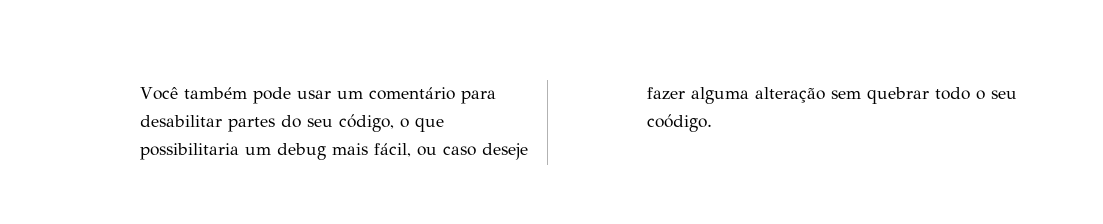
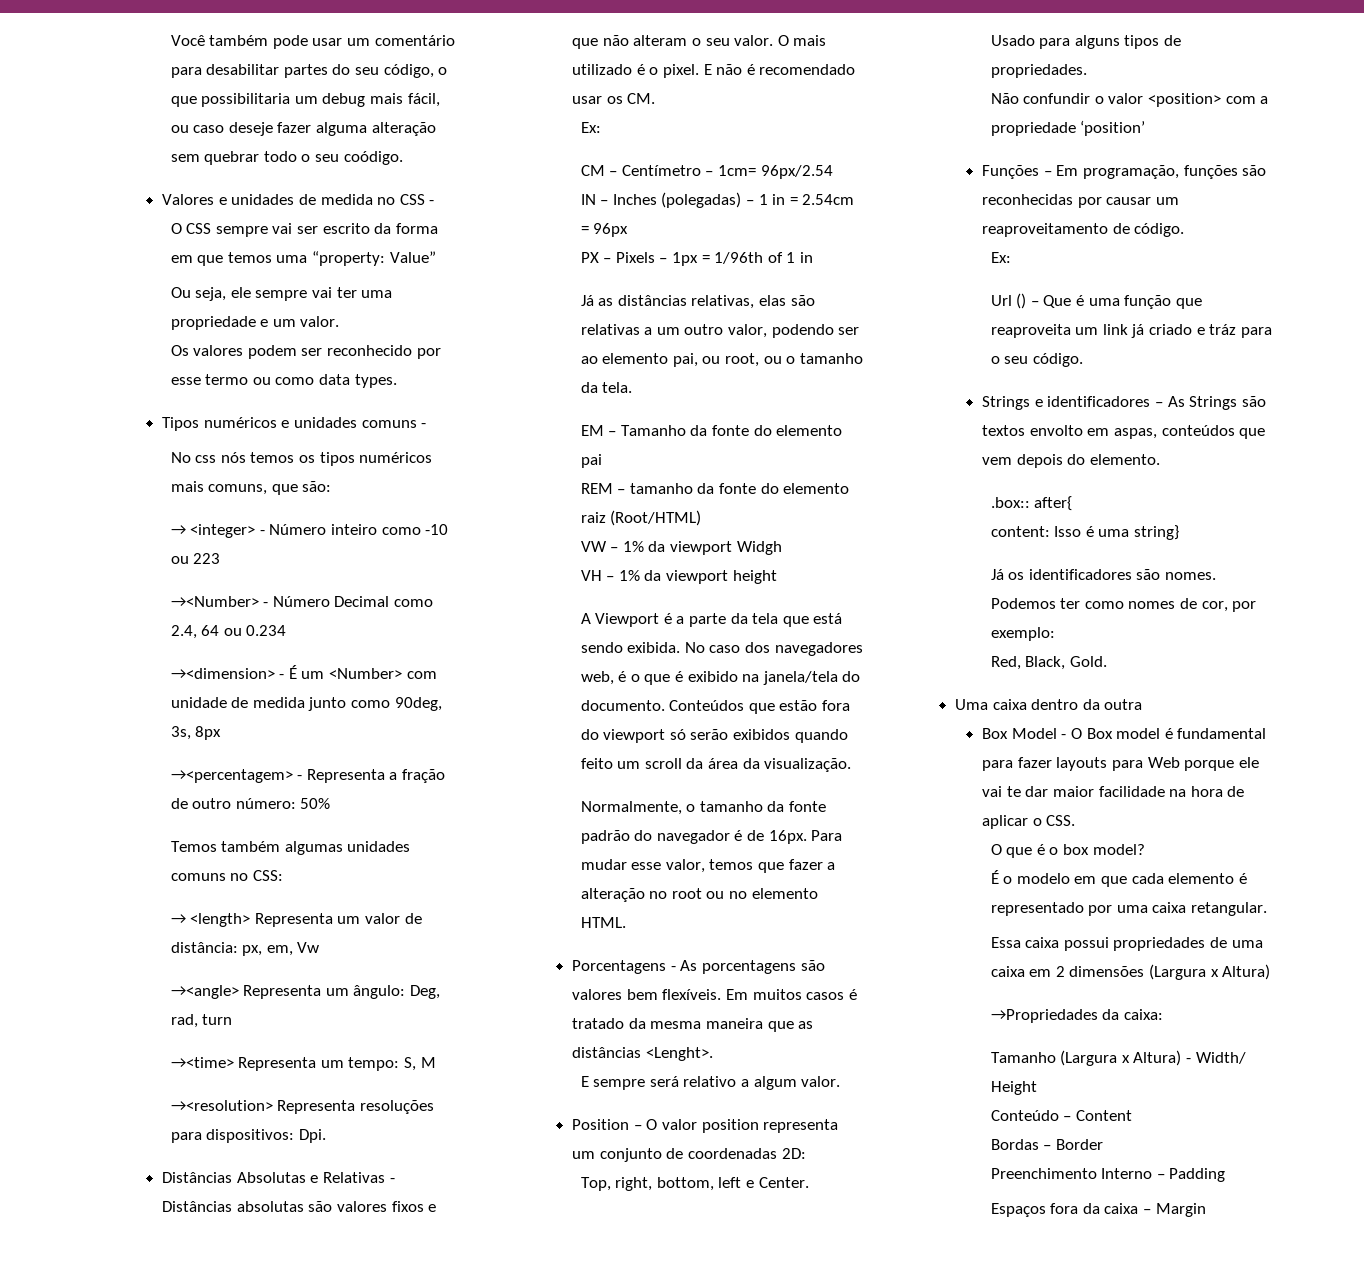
(713, 123) none -> [162,194,435,205] [170,223,438,237] [170,251,436,266] [170,287,393,301] [170,316,340,330] [170,345,441,359] [170,374,397,388] [162,417,427,431] [170,452,433,466] [170,481,332,495] [170,524,449,538] [170,553,221,564] [170,596,434,607] [170,625,287,639] [170,665,437,679] [170,697,442,711] [170,726,222,740] [170,769,446,783] [170,798,331,809] [170,841,411,855] [170,870,283,881] [170,913,422,927] [170,942,320,956] [170,985,441,999] [170,1014,233,1028] [170,1057,436,1071] [170,1100,434,1114] [170,1129,326,1143] [162,1172,395,1183] [162,1201,437,1212] [572,35,827,49] [572,64,856,78] [572,93,656,104] [580,122,601,133] [580,165,833,179] [580,192,855,208] [580,223,629,237] [580,252,813,266] [580,295,815,309] [580,324,860,338] [580,353,863,367] [580,382,633,393] [580,425,843,436] [580,454,602,468] [580,483,850,494] [580,510,702,526] [580,541,782,555] [580,570,777,584] [580,613,843,627] [580,642,863,656] [580,671,861,685] [580,700,851,714] [580,729,848,743] [580,758,852,772] [580,801,827,815] [580,830,843,844] [580,859,836,873] [580,888,818,902] [580,917,626,928] [572,960,825,974] [572,989,857,1000] [572,1018,814,1032] [572,1047,713,1061] [580,1076,841,1090] [572,1119,839,1133] [572,1148,806,1162] [580,1177,809,1191] [990,35,1182,49] [990,64,1087,78] [990,93,1269,107] [990,120,1146,136] [982,165,1267,179] [982,194,1179,208] [982,223,1185,237] [990,252,1011,263] [990,293,1202,309] [990,324,1272,338] [990,353,1083,367] [982,396,1266,410] [982,425,1266,439] [982,454,1160,468] [990,496,1073,511] [990,525,1180,540] [990,569,1217,580] [990,598,1257,612] [990,627,1055,641] [990,656,1107,670] [954,699,1143,710] [982,728,1267,739] [982,757,1259,771] [982,786,1245,797] [982,815,1076,829] [990,844,1145,858] [990,870,1247,887] [990,902,1268,916] [990,937,1263,951] [990,964,1271,980] [990,1009,1163,1023] [990,1050,1246,1066] [990,1081,1037,1095] [990,1110,1132,1121] [990,1139,1103,1150] [990,1168,1226,1182] [990,1203,1206,1217] // Valores e unidades de medida no CSS - // O CSS sempre vai ser escrito da forma em que temos uma “property: Value” // Ou seja, ele sempre vai ter uma propriedade e um valor. // Os valores podem ser reconhecido por esse termo ou como data types. // Tipos numéricos e unidades comuns - // No css nós temos os tipos numéricos mais comuns, que são: // → <integer> - Número inteiro como -10 ou 223 // →<Number> - Número Decimal como 2.4, 64 ou 0.234 // →<dimension> - É um <Number> com unidade de medida junto como 90deg, 3s, 8px // →<percentagem> - Representa a fração de outro número: 50% // Temos também algumas unidades comuns no CSS: // → <length> Representa um valor de distância: px, em, Vw // →<angle> Representa um ângulo: Deg, rad, turn // →<time> Representa um tempo: S, M // →<resolution> Representa resoluções para dispositivos: Dpi. // Distâncias Absolutas e Relativas - Distâncias absolutas são valores fixos e que não alteram o seu valor. O mais utilizado é o pixel. E não é recomendado usar os CM. // Ex: // CM – Centímetro – 1cm= 96px/2.54 // IN – Inches (polegadas) – 1 in = 2.54cm = 96px // PX – Pixels – 1px = 1/96th of 1 in // Já as distâncias relativas, elas são relativas a um outro valor, podendo ser ao elemento pai, ou root, ou o tamanho da tela. // EM – Tamanho da fonte do elemento pai // REM – tamanho da fonte do elemento raiz (Root/HTML) // VW – 1% da viewport Widgh // VH – 1% da viewport height // A Viewport é a parte da tela que está sendo exibida. No caso dos navegadores web, é o que é exibido na janela/tela do documento. Conteúdos que estão fora do viewport só serão exibidos quando feito um scroll da área da visualização. // Normalmente, o tamanho da fonte padrão do navegador é de 16px. Para mudar esse valor, temos que fazer a alteração no root ou no elemento HTML. // Porcentagens - As porcentagens são valores bem flexíveis. Em muitos casos é tratado da mesma maneira que as distâncias <Lenght>. // E sempre será relativo a algum valor. // Position – O valor position representa um conjunto de coordenadas 2D: // Top, right, bottom, left e Center. // Usado para alguns tipos de propriedades. // Não confundir o valor <position> com a propriedade ‘position’ // Funções – Em programação, funções são reconhecidas por causar um reaproveitamento de código. // Ex: // Url () – Que é uma função que reaproveita um link já criado e tráz para o seu código. // Strings e identificadores – As Strings são textos envolto em aspas, conteúdos que vem depois do elemento. // .box:: after{ // content: Isso é uma string} // Já os identificadores são nomes. Podemos ter como nomes de cor, por exemplo: // Red, Black, Gold. // Uma caixa dentro da outra // Box Model - O Box model é fundamental para fazer layouts para Web porque ele vai te dar maior facilidade na hora de aplicar o CSS. // O que é o box model? // É o modelo em que cada elemento é representado por uma caixa retangular. // Essa caixa possui propriedades de uma caixa em 2 dimensões (Largura x Altura) // →Propriedades da caixa: // Tamanho (Largura x Altura) - Width/ Height // Conteúdo – Content // Bordas – Border // Preenchimento Interno – Padding // Espaços fora da caixa – Margin

